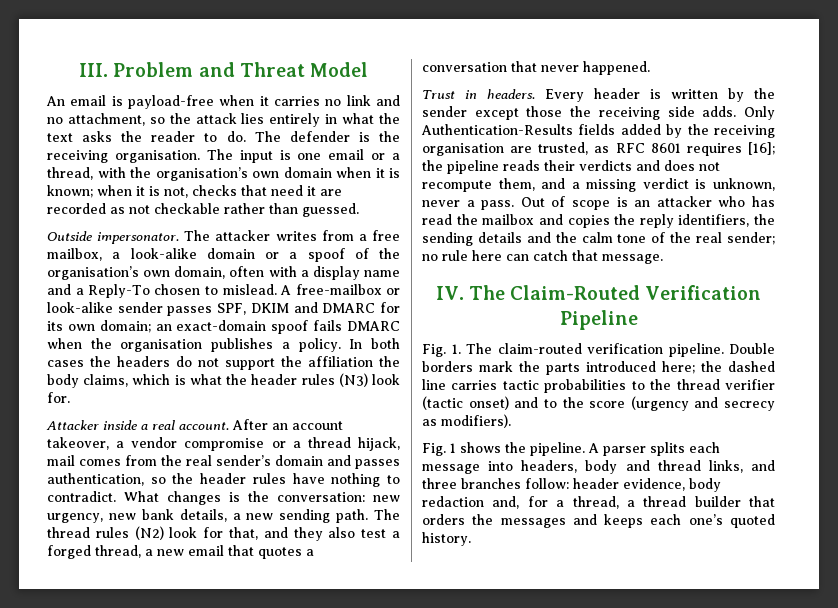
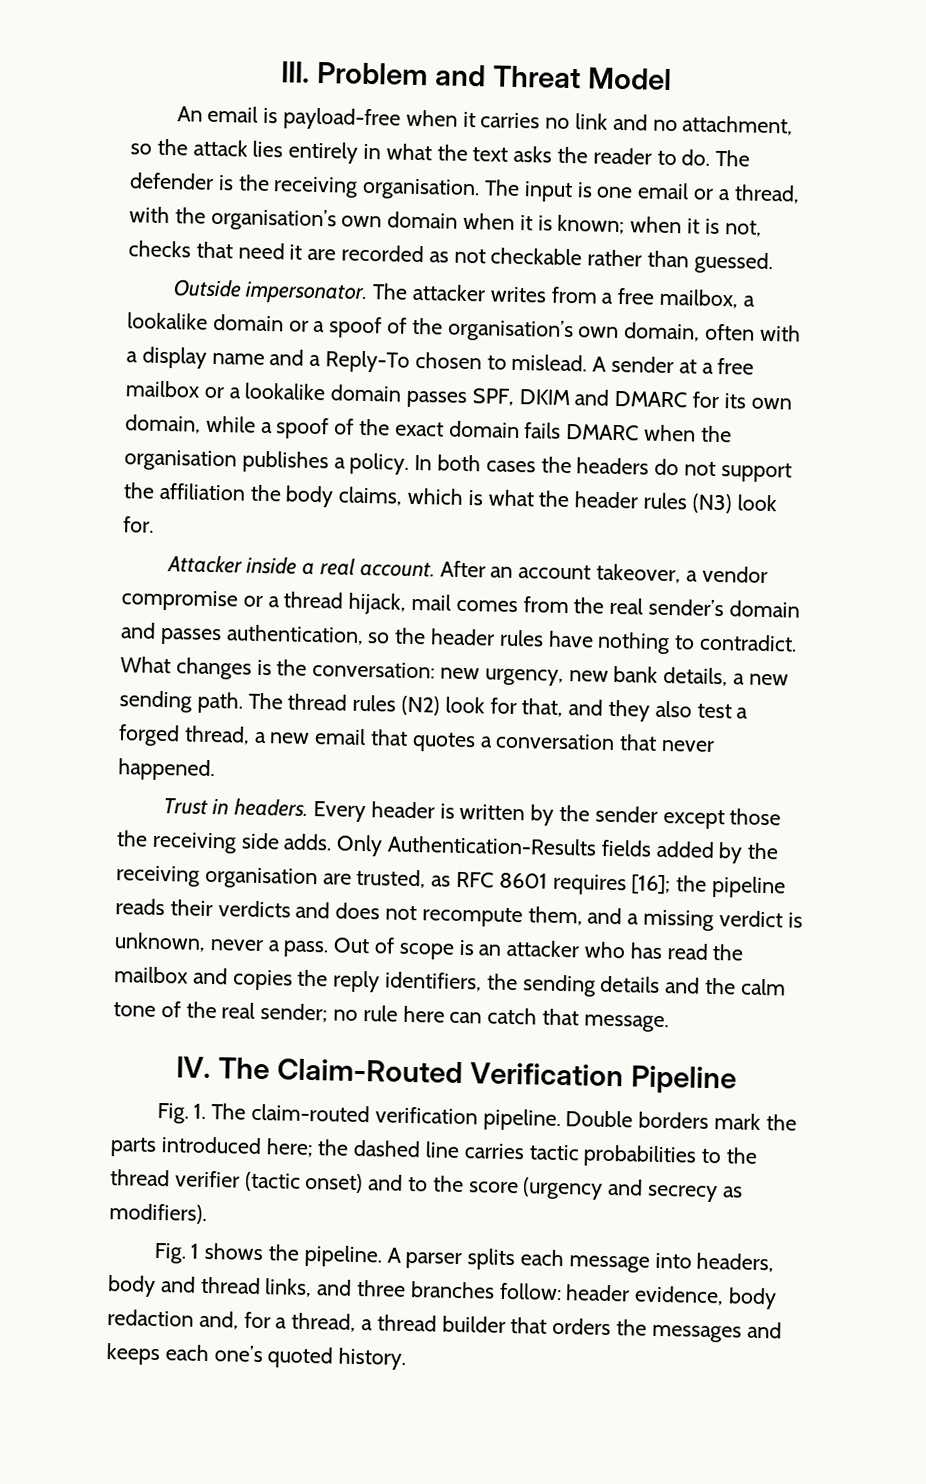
[130,248,197,259] look-alike -> [127,312,208,330] lookalike
[295,284,400,295] [47,302,163,313] free-mailbox or look-alike sender -> [611,355,755,375] [125,380,403,402] sender at a free mailbox or a lookalike domain
[99,320,309,334] domain; an exact-domain spoof -> [125,414,520,440] domain, while a spoof of the exact domain

